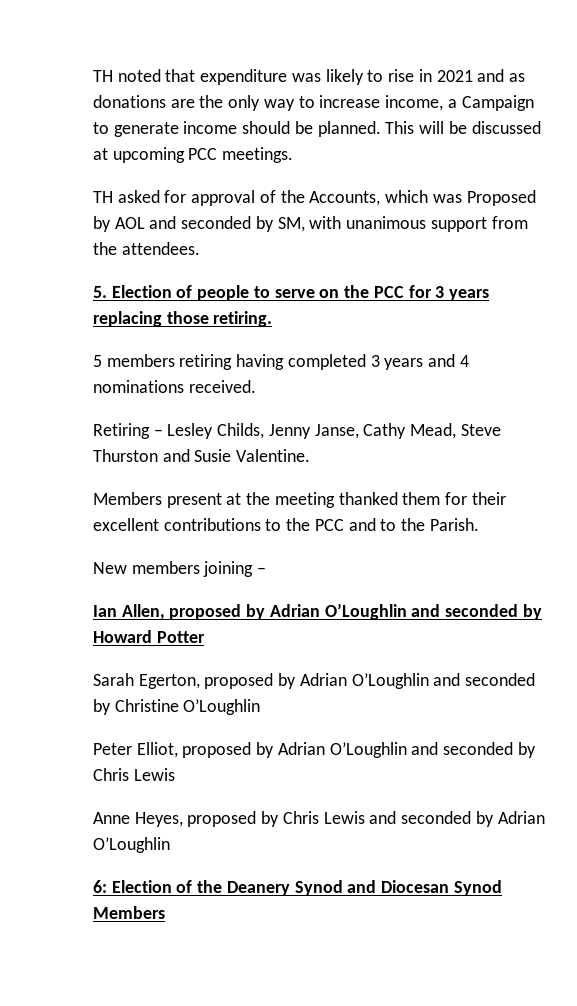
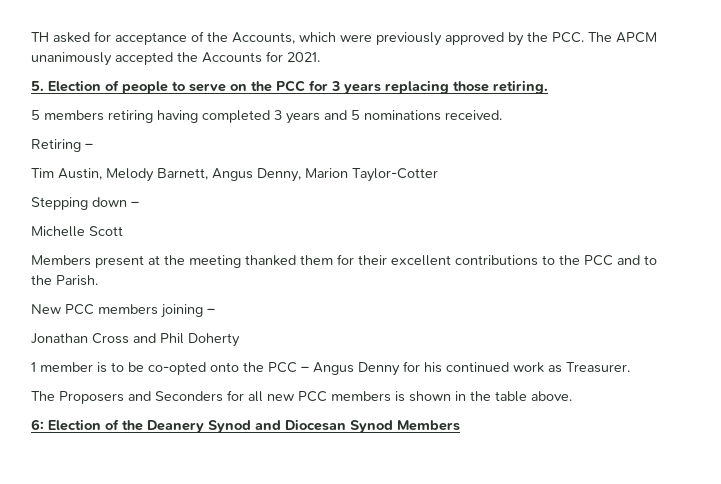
[93,69,525,85] [93,95,534,111] [93,121,541,137] [93,147,294,163] [93,191,113,203] TH noted that expenditure was likely to rise in 2021 and as donations are the only way to increase income, a Campaign to generate income should be planned. This will be discussed at upcoming PCC meetings. // TH -> [31,32,49,42] TH
[191,190,256,206] approval -> [115,32,187,45] acceptance
[432,190,536,206] [93,216,528,232] [93,242,200,255] was Proposed by AOL and seconded by SM, with unanimous support from the attendees. -> [340,32,657,46] [31,51,320,66] were previously approved by the PCC. The APCM unanimously accepted the Accounts for 2021.
[459,355,469,367] 4 -> [351,110,360,120] 5
[167,423,501,439] [93,449,311,462] Lesley Childs, Jenny Janse, Cathy Mead, Steve Thurston and Susie Valentine. -> [31,168,438,182] [31,197,139,210] [31,226,123,237] // Tim Austin, Melody Barnett, Angus Denny, Marion Taylor-Cotter // Stepping down – // Michelle Scott
(127, 568) none -> [65,304,94,315] PCC
[93,603,542,620] [93,630,205,643] [93,673,536,689] [93,699,261,715] [93,742,536,758] [93,768,175,781] [93,811,545,827] [93,837,170,853] Ian Allen, proposed by Adrian O’Loughlin and seconded by Howard Potter // Sarah Egerton, proposed by Adrian O’Loughlin and seconded by Christine O’Loughlin // Peter Elliot, proposed by Adrian O’Loughlin and seconded by Chris Lewis // Anne Heyes, proposed by Chris Lewis and seconded by Adrian O’Loughlin -> [31,333,240,347] [31,361,630,376] [31,390,572,404] Jonathan Cross and Phil Doherty // 1 member is to be co-opted onto the PCC – Angus Denny for his continued work as Treasurer. // The Proposers and Seconders for all new PCC members is shown in the table above.

